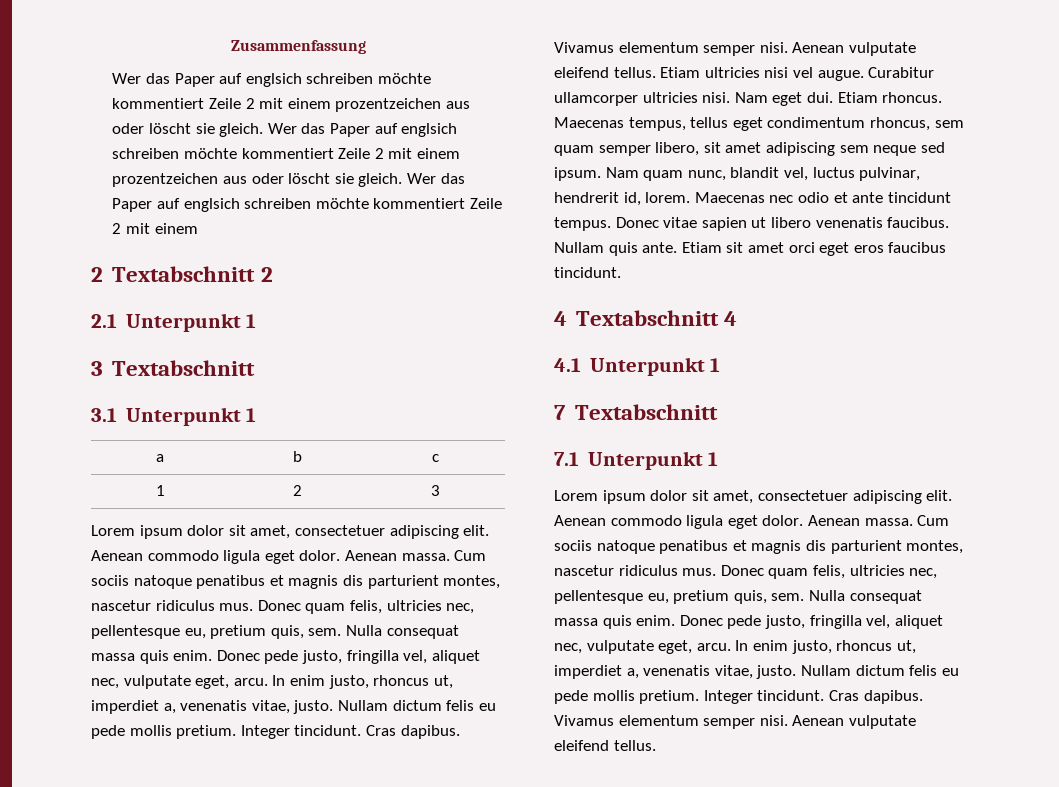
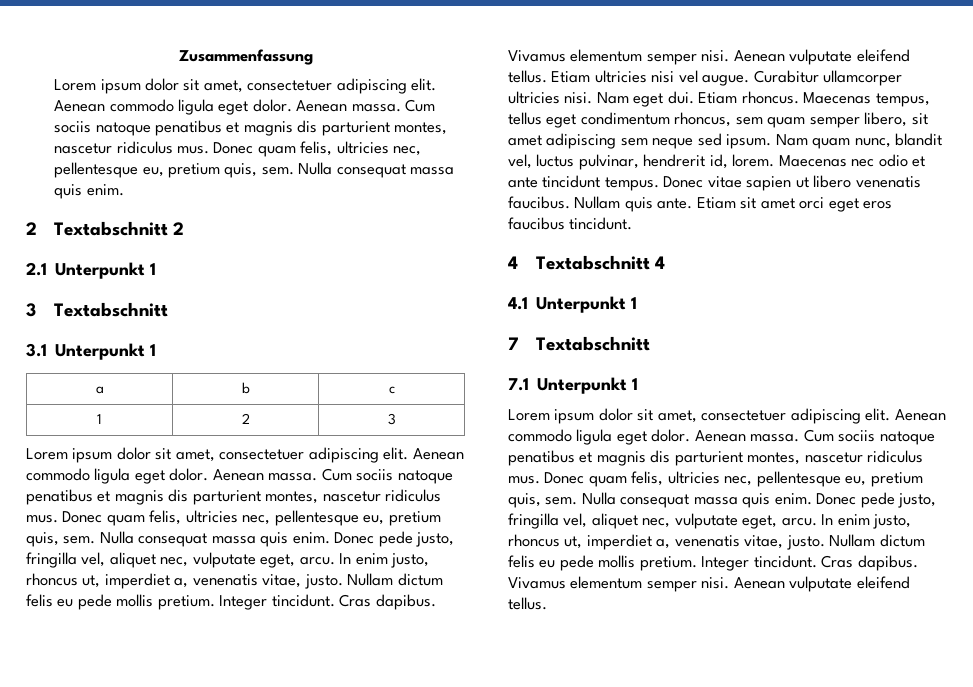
[112,73,431,87] [112,98,470,112] [112,123,458,137] [112,148,460,159] [112,173,465,187] [112,198,502,212] [112,223,198,234] Wer das Paper auf englsich schreiben möchte kommentiert Zeile 2 mit einem prozentzeichen aus oder löscht sie gleich. Wer das Paper auf englsich schreiben möchte kommentiert Zeile 2 mit einem prozentzeichen aus oder löscht sie gleich. Wer das Paper auf englsich schreiben möchte kommentiert Zeile 2 mit einem -> [54,78,437,94] [54,99,436,115] [54,120,448,136] [54,141,422,157] [54,162,455,178] [54,184,124,199] Lorem ipsum dolor sit amet, consectetuer adipiscing elit. Aenean commodo ligula eget dolor. Aenean massa. Cum sociis natoque penatibus et magnis dis parturient montes, nascetur ridiculus mus. Donec quam felis, ultricies nec, pellentesque eu, pretium quis, sem. Nulla consequat massa quis enim.

